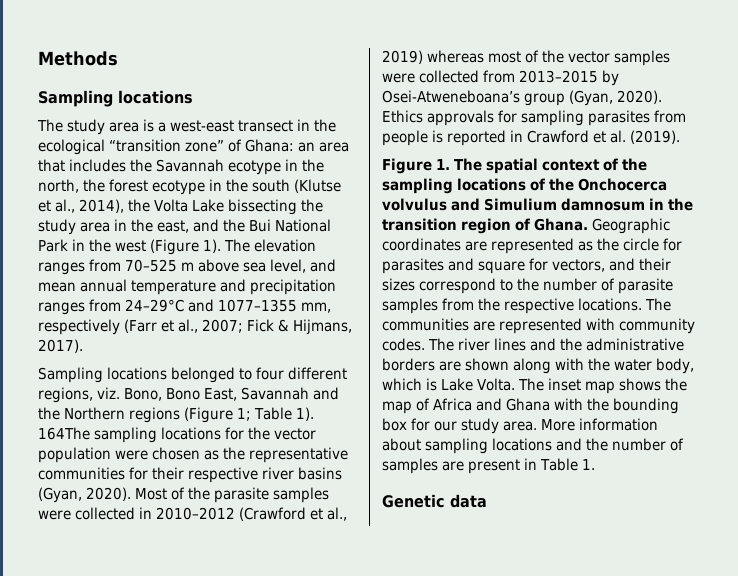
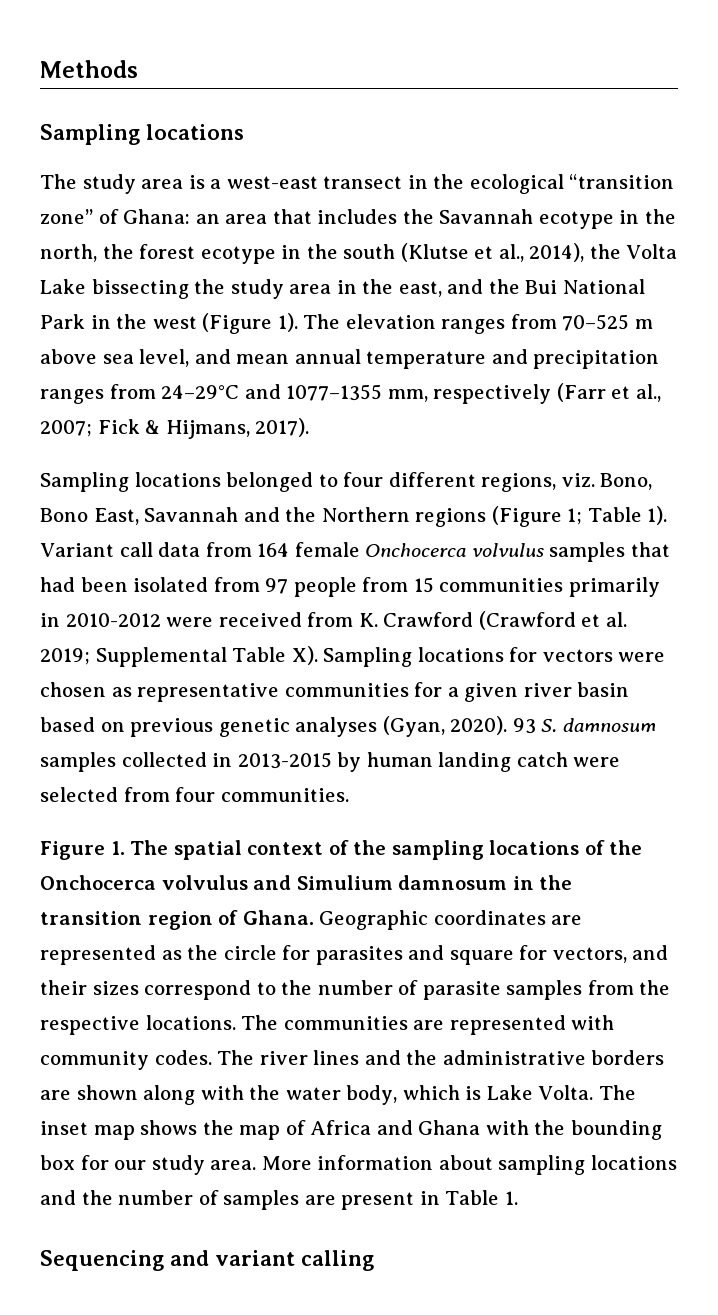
[38,427,316,443] [38,447,111,463] 164The sampling locations for the vector population -> [40,542,670,562] [40,577,660,597] [40,611,627,630] [40,646,613,667] Variant call data from 164 female Onchocerca volvulus samples that had been isolated from 97 people from 15 communities primarily in 2010-2012 were received from K. Crawford (Crawford et al. 2019; Supplemental Table X). Sampling locations for vectors
[223,447,245,460] the -> (132, 692) none
[152,467,342,483] [38,487,329,503] [38,507,347,521] [382,50,670,66] [382,70,619,86] [382,90,662,106] [382,110,686,126] [382,130,680,146] their respective river basins (Gyan, 2020). Most of the parasite samples were collected in 2010–2012 (Crawford et al., 2019) whereas most of the vector samples were collected from 2013–2015 by Osei-Atweneboana’s group (Gyan, 2020). Ethics approvals for sampling parasites from people is reported in Crawford et al. (2019). -> [447,682,630,702] [40,716,656,737] [40,752,621,772] [40,787,349,802] a given river basin based on previous genetic analyses (Gyan, 2020). 93 S. damnosum samples collected in 2013-2015 by human landing catch were selected from four communities.
[382,494,487,508] Genetic data -> [40,1250,374,1271] Sequencing and variant calling

